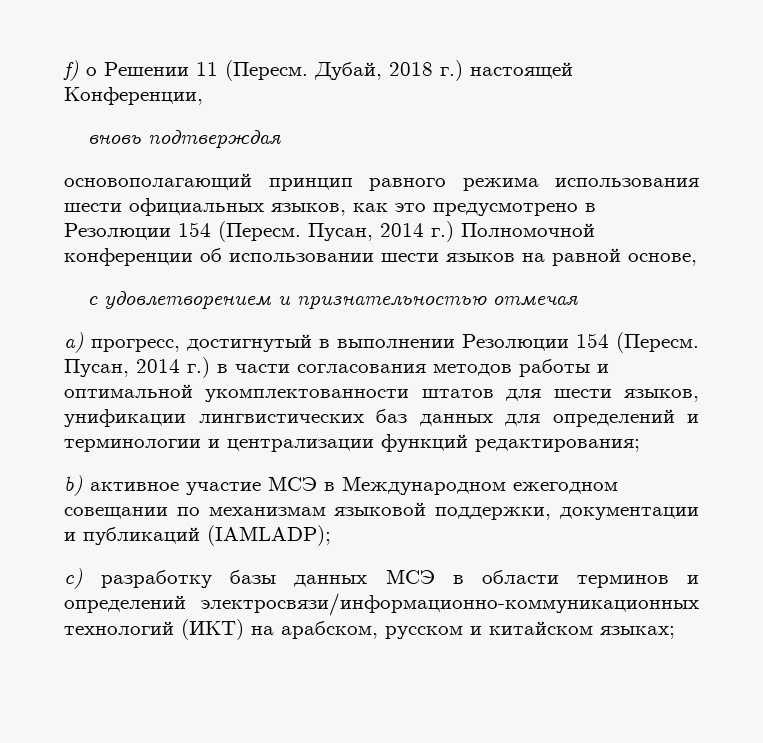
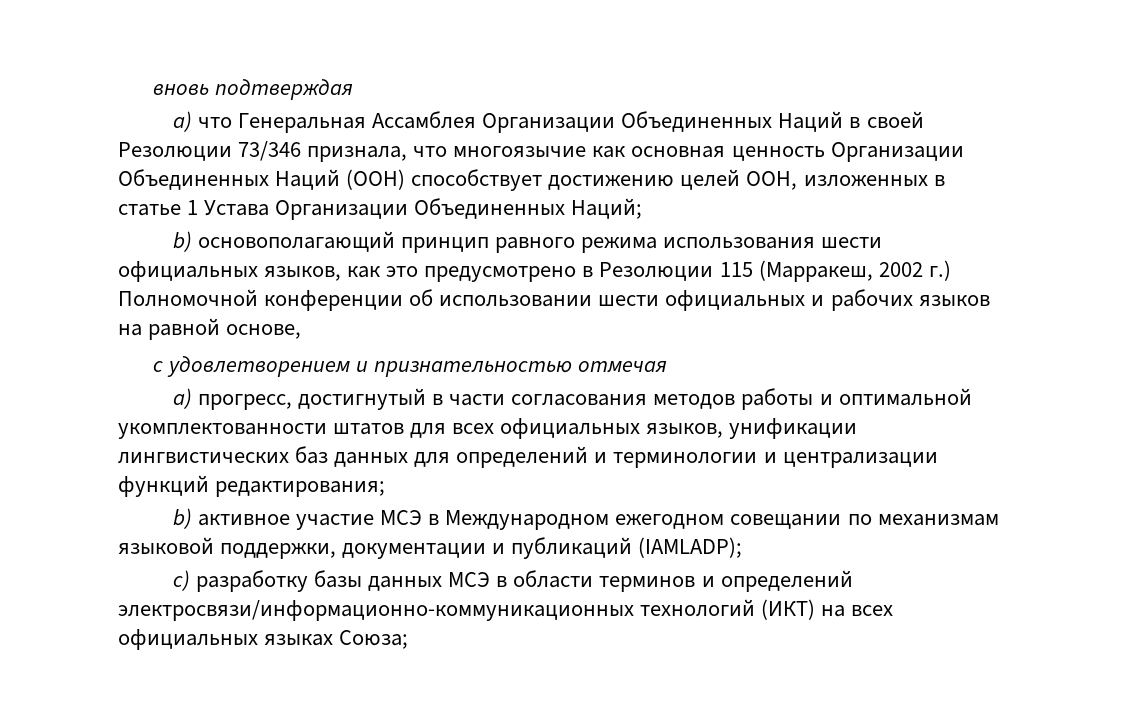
[63,60,573,81] [64,87,203,105] [87,130,281,149] f) о Решении 11 (Пересм. Дубай, 2018 г.) настоящей Конференции, // вновь подтверждая // -> [152,79,353,100] [172,111,924,133] [118,141,964,162] [118,169,945,191] [118,198,643,220] [172,231,192,252] вновь подтверждая // a) что Генеральная Ассамблея Организации Объединенных Наций в своей Резолюции 73/346 признала, что многоязычие как основная ценность Организации Объединенных Наций (ООН) способствует достижению целей ООН, изложенных в статье 1 Устава Организации Объединенных Наций; // b)
[178,221,424,242] 154 (Пересм. Пусан, 2014 -> [719,260,923,282] 115 (Марракеш, 2002
(439, 257) none -> [665,289,913,311] официальных и рабочих
[337,332,699,353] [64,357,228,378] выполнении Резолюции 154 (Пересм. Пусан, 2014 г.) в -> (444, 399) none
[553,389,612,398] шести -> [452,418,641,439] всех официальных
[281,621,675,639] арабском, русском и китайском языках; -> [851,605,894,616] [118,629,409,650] всех официальных языках Союза;

